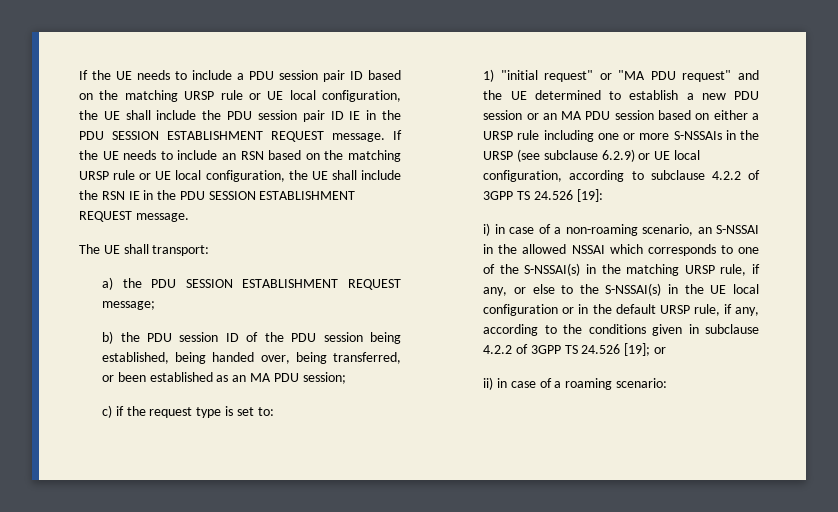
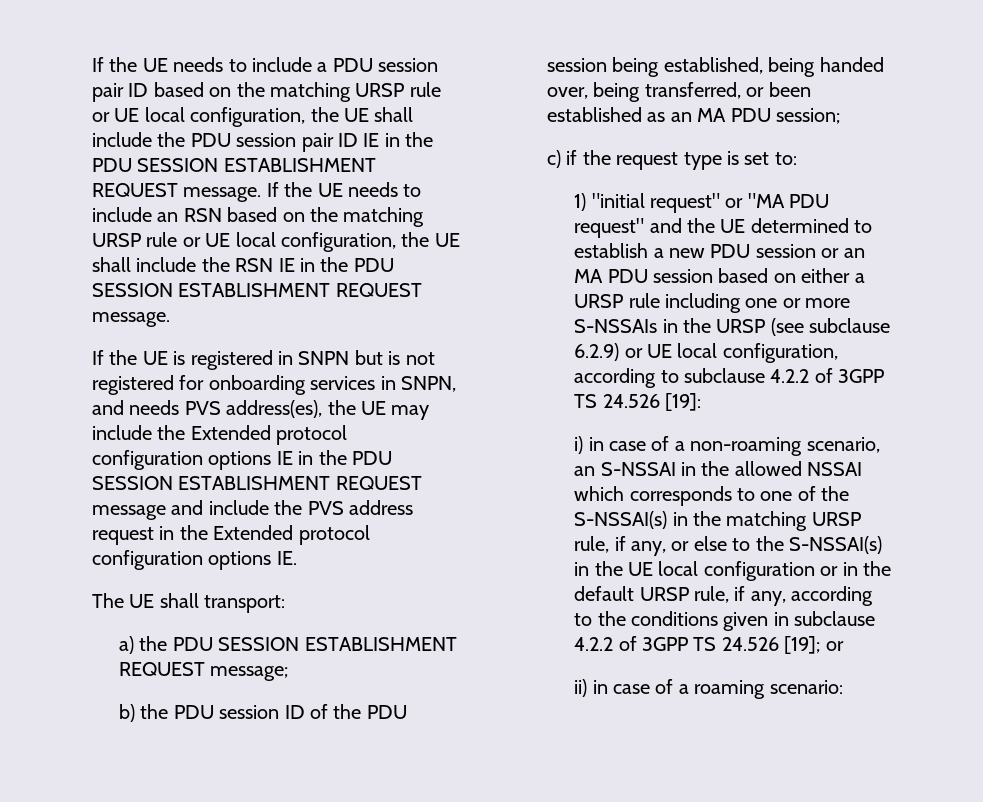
(189, 217) none -> [92,350,435,370] [92,375,456,395] [92,400,430,420] [92,425,348,445] [92,450,392,470] [92,476,422,490] [92,500,413,520] [92,525,370,545] [92,550,297,570] // If the UE is registered in SNPN but is not registered for onboarding services in SNPN, and needs PVS address(es), the UE may include the Extended protocol configuration options IE in the PDU SESSION ESTABLISHMENT REQUEST message and include the PVS address request in the Extended protocol configuration options IE.

